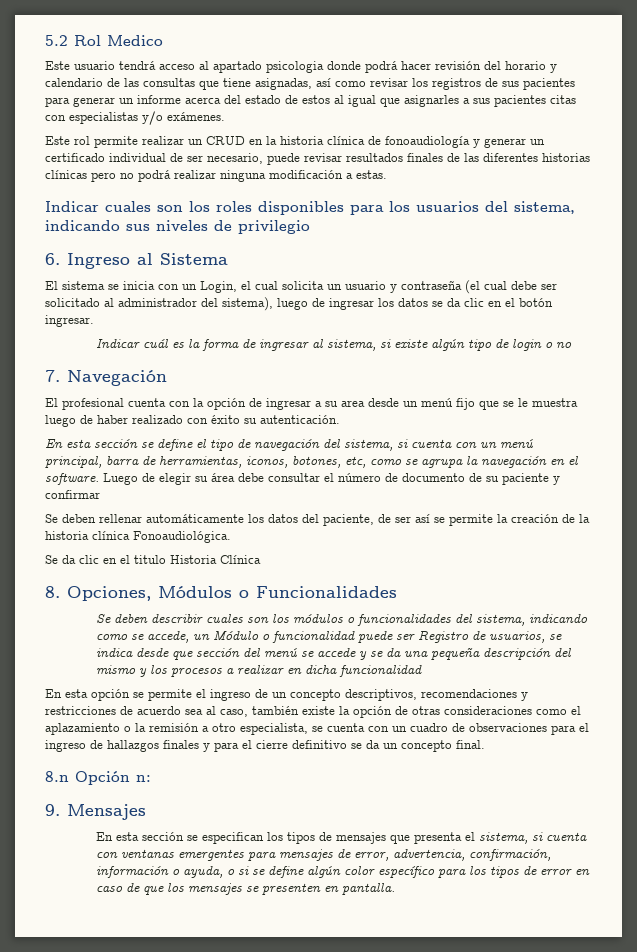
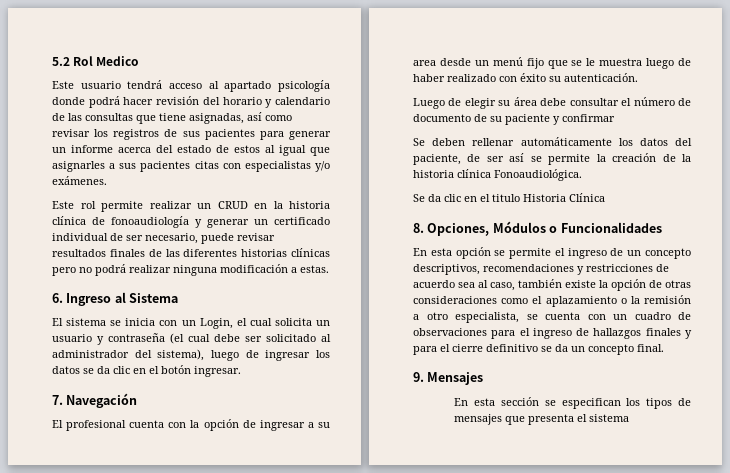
[266,61,324,73] psicologia -> [278,80,330,92] psicología
[45,201,575,215] [45,220,310,234] // Indicar cuales son los roles disponibles para los usuarios del sistema, indicando sus niveles de privilegio -> (329, 269) none
[96,339,573,351] // Indicar cuál es la forma de ingresar al sistema, si existe algún tipo de login o no -> (241, 371) none
[45,439,534,451] [45,456,579,468] [45,473,99,485] En esta sección se define el tipo de navegación del sistema, si cuenta con un menú principal, barra de herramientas, iconos, botones, etc, como se agrupa la navegación en el software. -> (638, 77) none
[96,614,589,626] [96,630,563,643] [96,648,573,660] [96,665,423,677] // Se deben describir cuales son los módulos o funcionalidades del sistema, indicando como se accede, un Módulo o funcionalidad puede ser Registro de usuarios, se indica desde que sección del menú se accede y se da una pequeña descripción del mismo y los procesos a realizar en dicha funcionalidad -> (662, 227) none
[45,771,151,785] // 8.n Opción n: -> (664, 348) none
[479,832,588,844] [96,849,552,861] [96,866,591,878] [96,883,396,895] sistema, si cuenta con ventanas emergentes para mensajes de error, advertencia, confirmación, información o ayuda, o si se define algún color específico para los tipos de error en caso de que los mensajes se presenten en pantalla. -> [589,414,630,422] sistema

